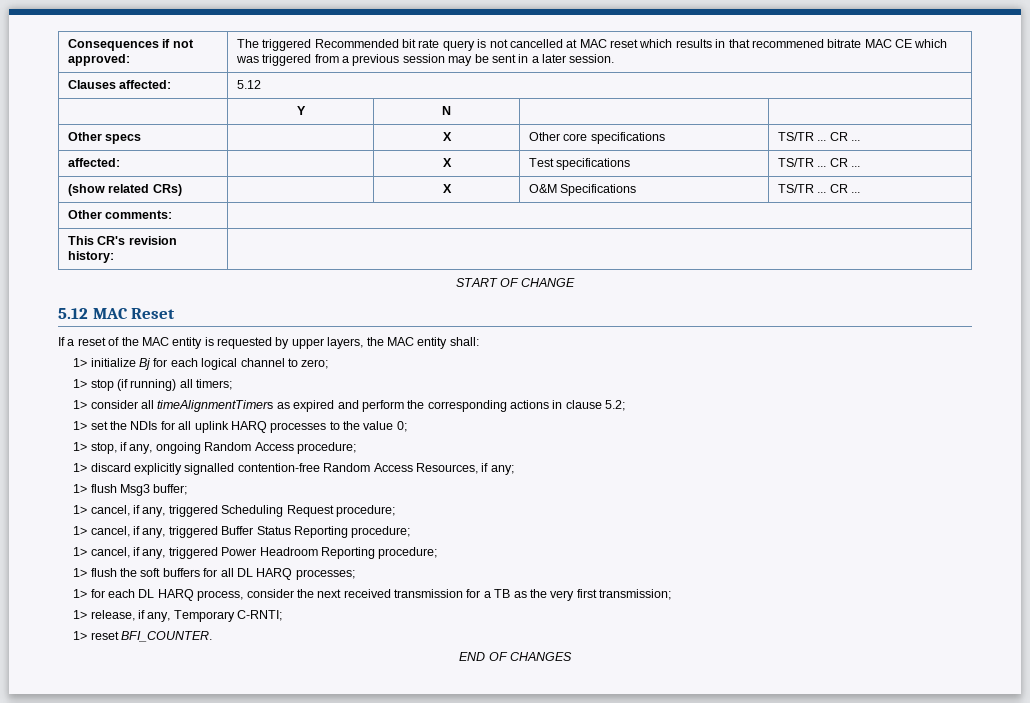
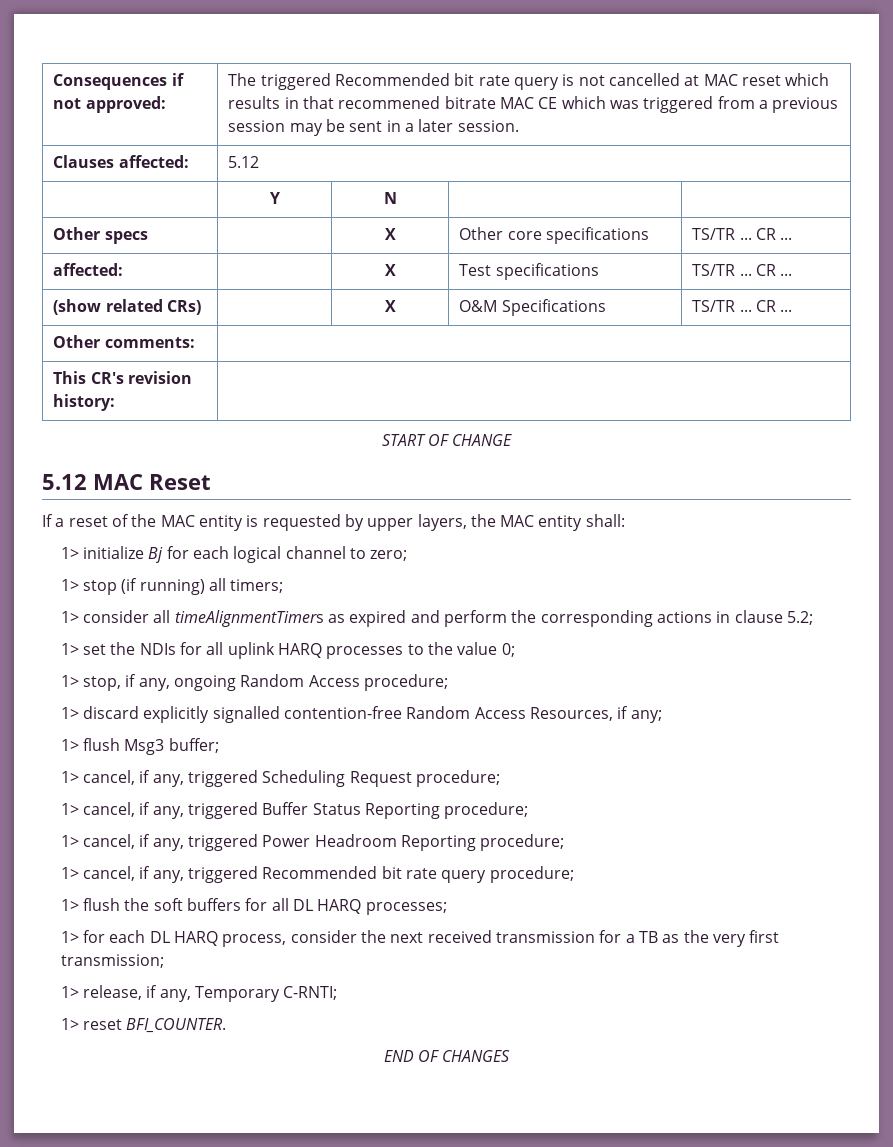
(438, 553) none -> [60,866,574,883] // 1> cancel, if any, triggered Recommended bit rate query procedure;

